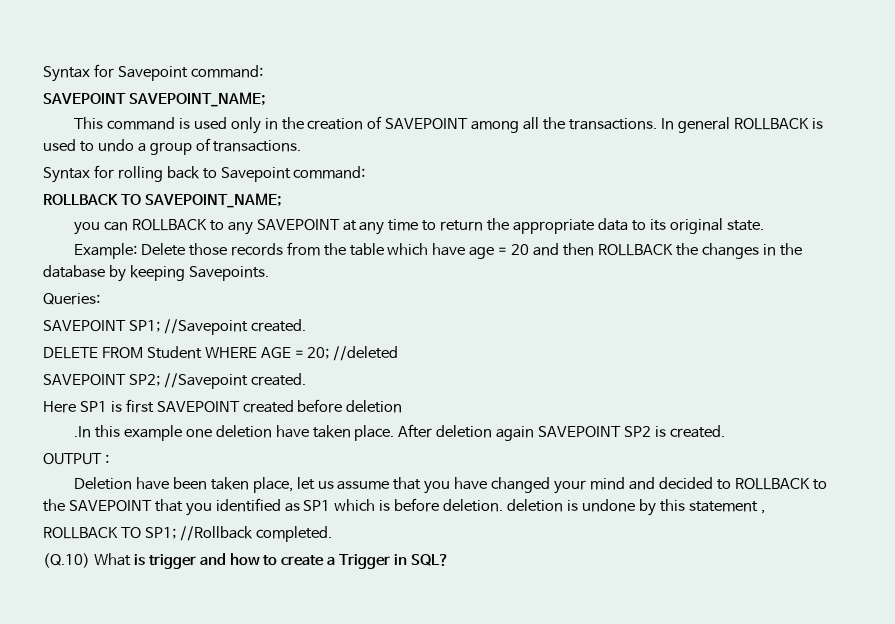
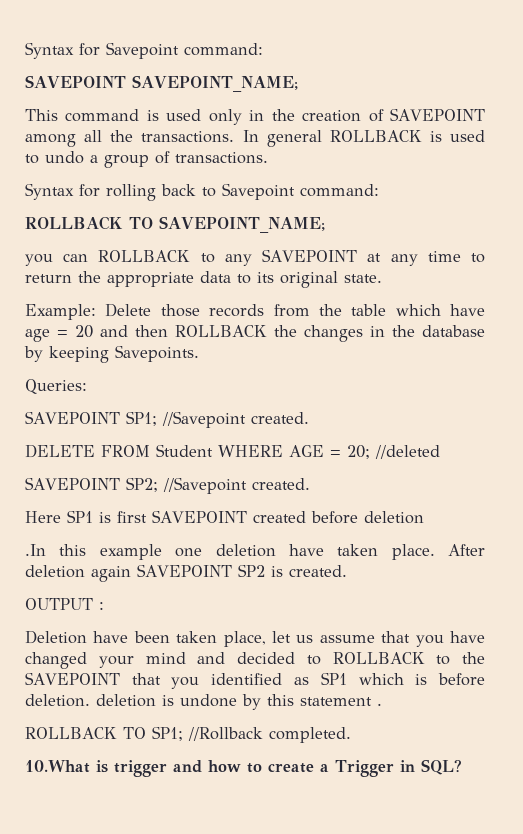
[760,510,765,514] , -> [377,703,382,706] .
[43,553,131,568] (Q.10) What -> [25,760,90,773] 10.What

